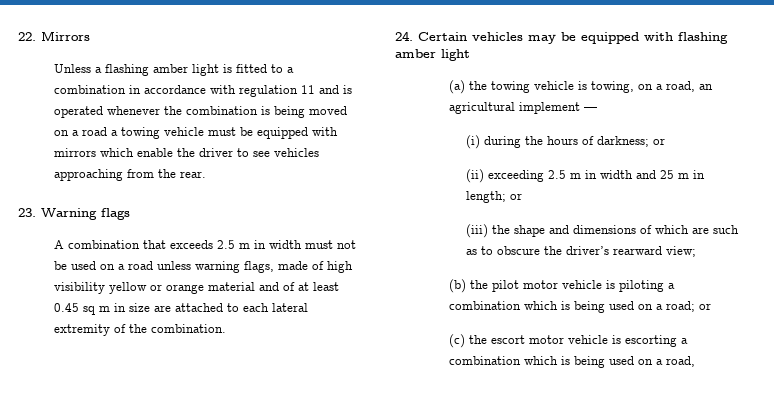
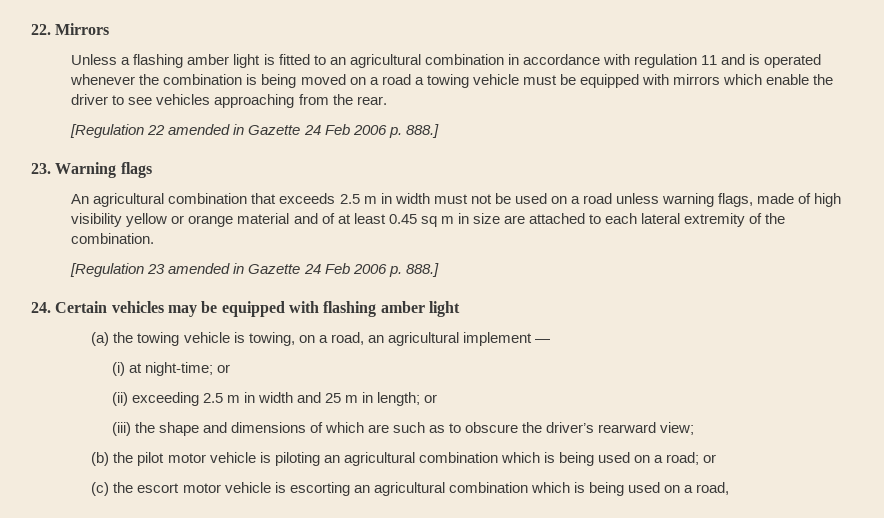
[286,67,294,73] a -> [329,54,421,68] an agricultural
(206, 174) none -> [70,124,439,138] // [Regulation 22 amended in Gazette 24 Feb 2006 p. 888.]
[53,240,64,249] A -> [71,193,165,207] An agricultural
(226, 328) none -> [70,263,439,277] // [Regulation 23 amended in Gazette 24 Feb 2006 p. 888.]
[484,136,650,148] during the hours of darkness; -> [128,362,213,376] at night-time;
[667,283,675,289] a -> [323,452,415,466] an agricultural
[680,338,688,344] a -> [353,482,445,496] an agricultural

